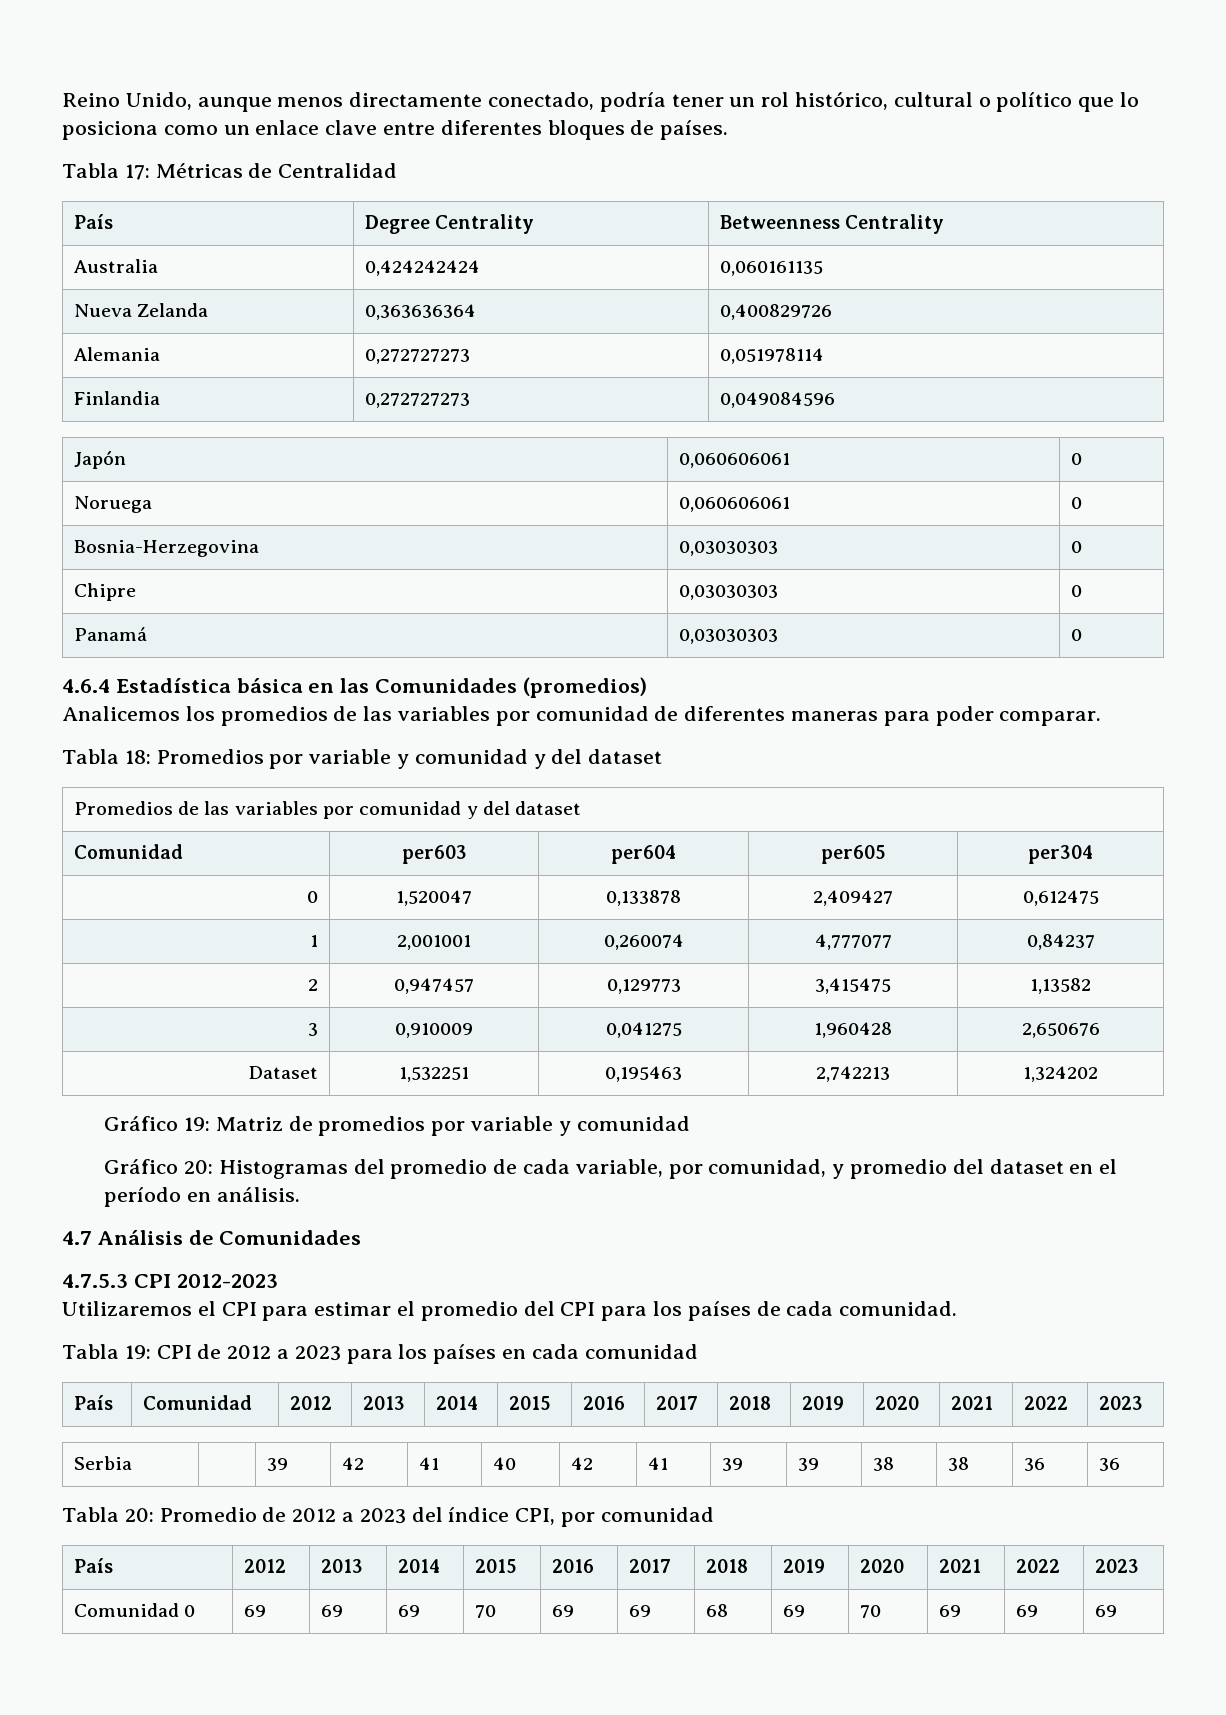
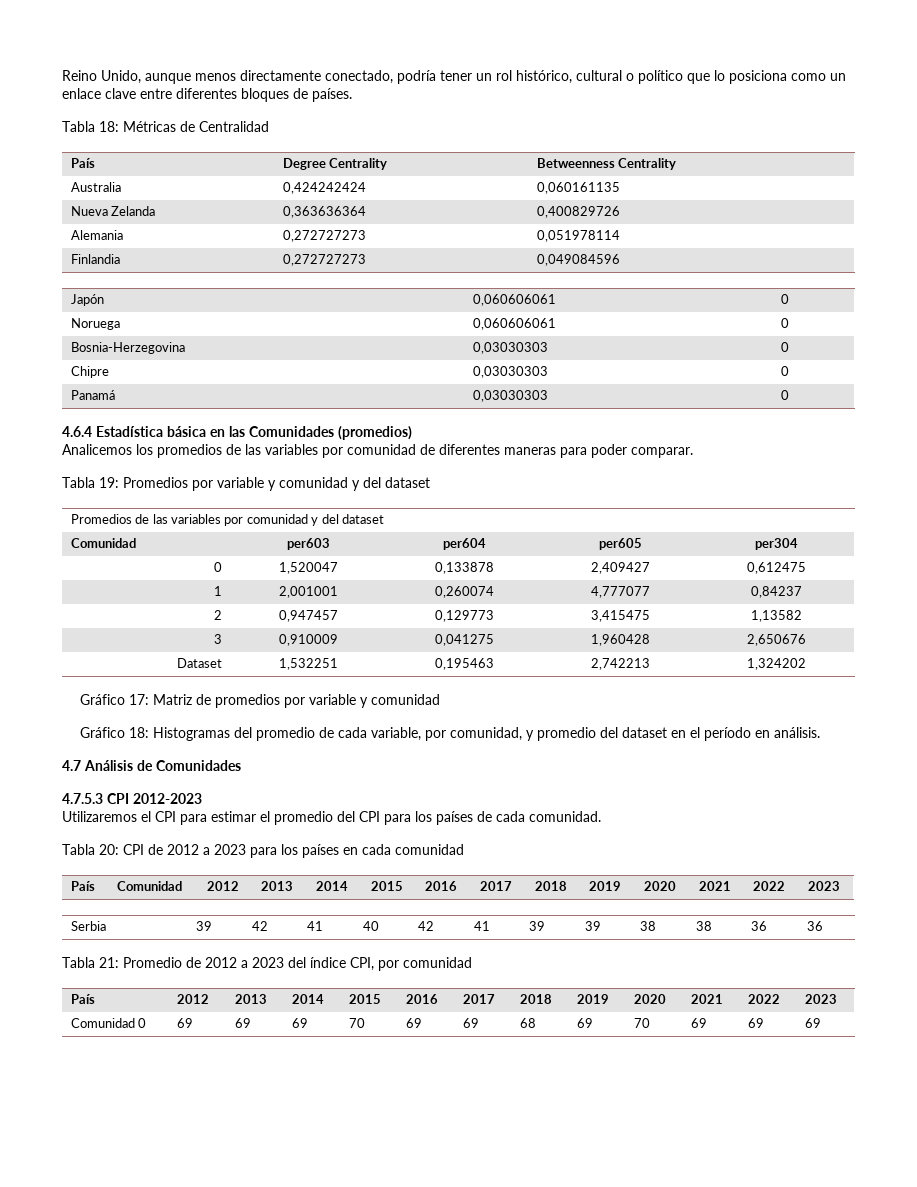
[124,164,150,180] 17: -> [99,121,119,132] 18:
[124,750,151,764] 18: -> [99,477,119,488] 19:
[183,1117,210,1131] 19: -> [129,694,150,705] 17:
[183,1160,213,1174] 20: -> [129,727,150,738] 18:
[124,1345,151,1359] 19: -> [99,844,119,855] 20:
[124,1508,154,1522] 20: -> [99,957,119,968] 21:

